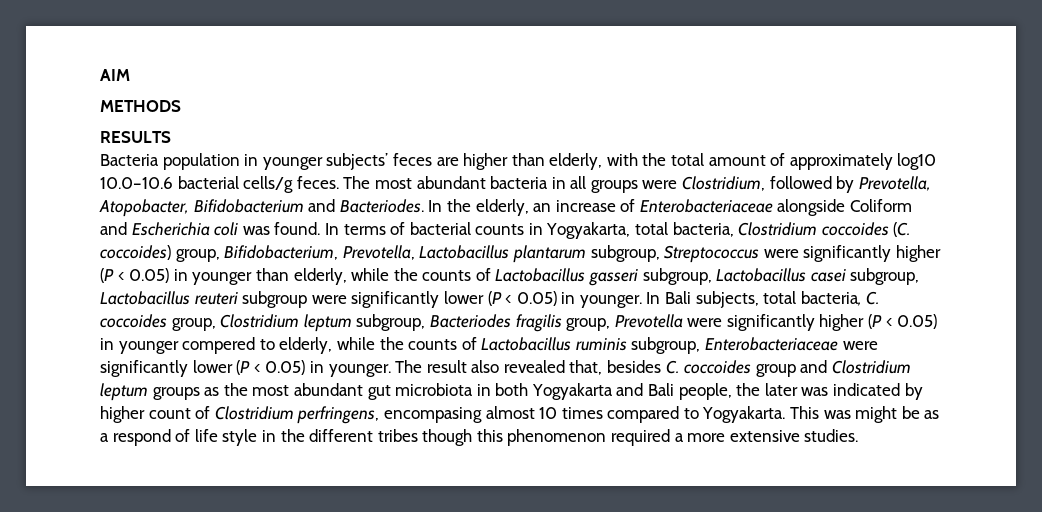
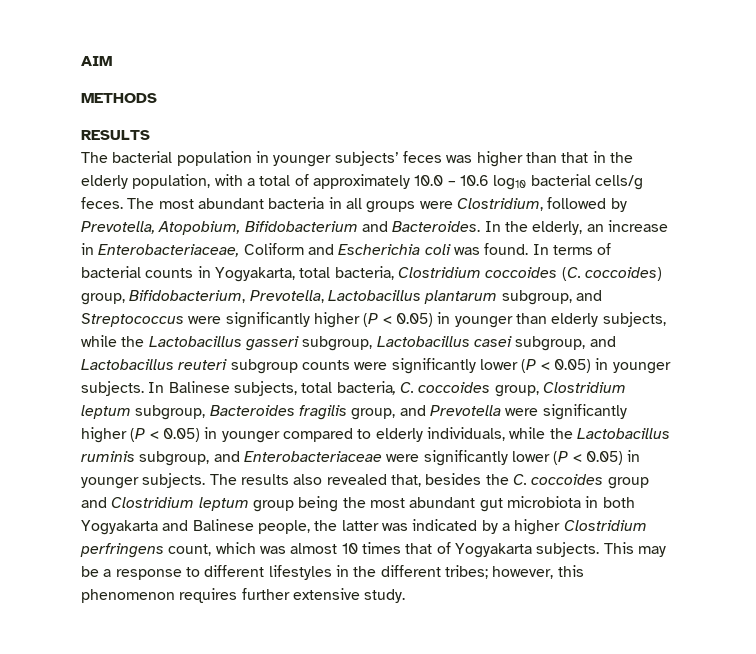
[100,154,159,166] Bacteria -> [81,151,173,163] The bacterial
[436,157,459,166] are -> [446,155,473,163] was
[549,153,937,170] [100,177,173,189] elderly, with the total amount of approximately log10 10.0–10.6 -> [561,151,633,163] [81,174,527,190] that in the elderly population, with a total of approximately 10.0 – 10.6 log10
[99,199,189,217] Atopobacter, -> [158,221,241,235] Atopobium,
[339,199,424,213] Bacteriodes. -> [392,221,481,232] Bacteroides.
[620,199,846,216] of Enterobacteriaceae alongside -> [81,243,240,257] in Enterobacteriaceae,
(660, 253) none -> [575,290,602,301] and
[293,268,491,285] elderly, while the counts of -> [551,312,666,327] [81,335,145,347] elderly subjects, while the
(920, 276) none -> [589,336,616,347] and
[311,291,692,308] were significantly lower (P < 0.05) in younger. In Bali -> [301,358,671,374] [81,381,230,396] counts were significantly lower (P < 0.05) in younger subjects. In Balinese
[429,314,511,328] Bacteriodes -> [209,405,295,416] Bacteroides
(611, 324) none -> [399,405,426,416] and
[182,337,477,354] compered to elderly, while the counts of -> [282,427,573,442] compared to elderly individuals, while the
(701, 345) none -> [213,451,240,462] and
[328,360,467,377] younger. The result -> [81,473,289,489] younger subjects. The results
(662, 366) none -> [485,474,509,485] the
[152,387,220,400] groups as -> [252,496,339,512] group being
[648,383,675,396] Bali -> [192,519,254,531] Balinese
[764,383,798,396] later -> [341,520,379,531] latter
[100,406,940,424] [100,429,859,446] higher count of Clostridium perfringens, encompasing almost 10 times compared to Yogyakarta. This was might be as a respond of life style in the different tribes though this phenomenon required a more extensive studies. -> [501,519,647,535] [80,542,666,558] [81,565,584,580] [81,588,406,603] a higher Clostridium perfringens count, which was almost 10 times that of Yogyakarta subjects. This may be a response to different lifestyles in the different tribes; however, this phenomenon requires further extensive study.

